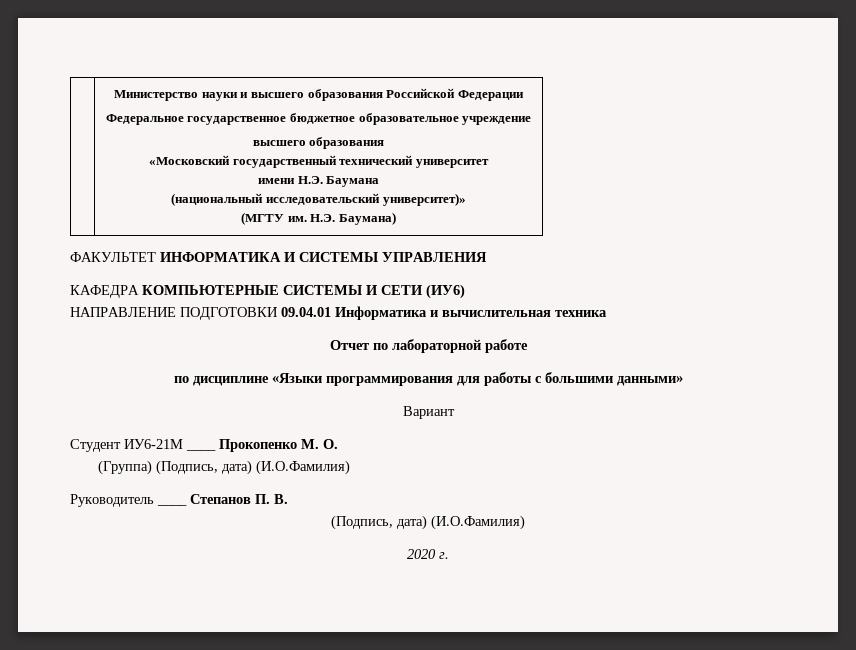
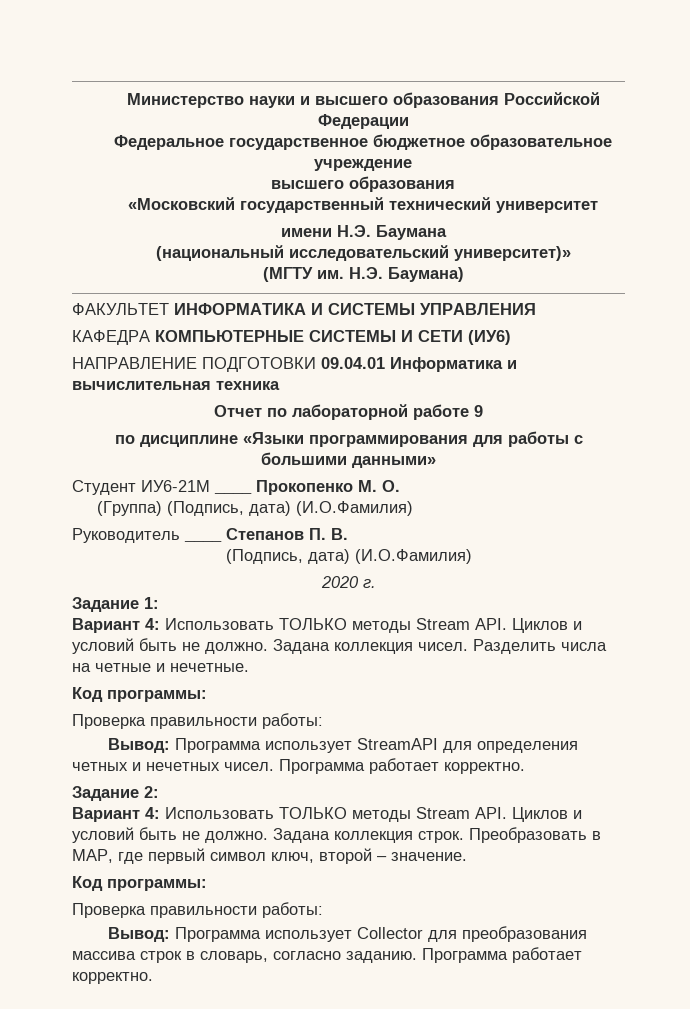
(528, 346) none -> [474,405,483,417] 9
[402,406,455,419] // Вариант -> (436, 462) none
(449, 555) none -> [72,597,159,612] [72,618,582,633] [72,638,607,654] [72,663,249,672] [72,687,207,702] [72,713,323,729] [108,738,579,753] [72,758,525,774] [72,786,159,801] [72,807,582,822] [72,827,601,843] [72,848,467,864] [72,876,207,891] [72,902,323,918] [108,926,588,942] [72,947,582,963] [72,972,153,984] // Задание 1: // Вариант 4: Использовать ТОЛЬКО методы Stream API. Циклов и условий быть не должно. Задана коллекция чисел. Разделить числа на четные и нечетные. // Код программы: // Проверка правильности работы: // Вывод: Программа использует StreamAPI для определения четных и нечетных чисел. Программа работает корректно. // Задание 2: // Вариант 4: Использовать ТОЛЬКО методы Stream API. Циклов и условий быть не должно. Задана коллекция строк. Преобразовать в MAP, где первый символ ключ, второй – значение. // Код программы: // Проверка правильности работы: // Вывод: Программа использует Collector для преобразования массива строк в словарь, согласно заданию. Программа работает корректно.

